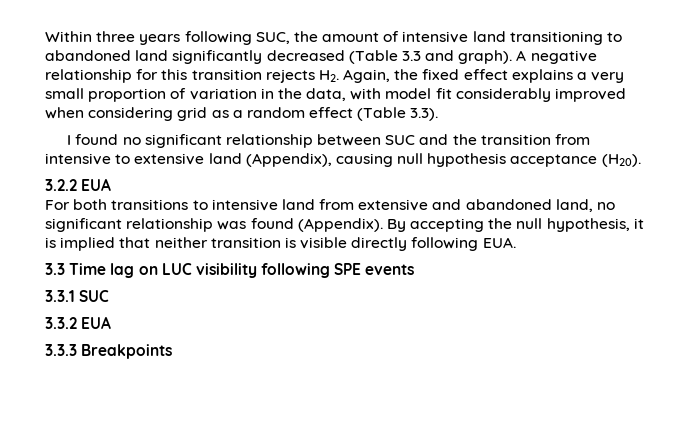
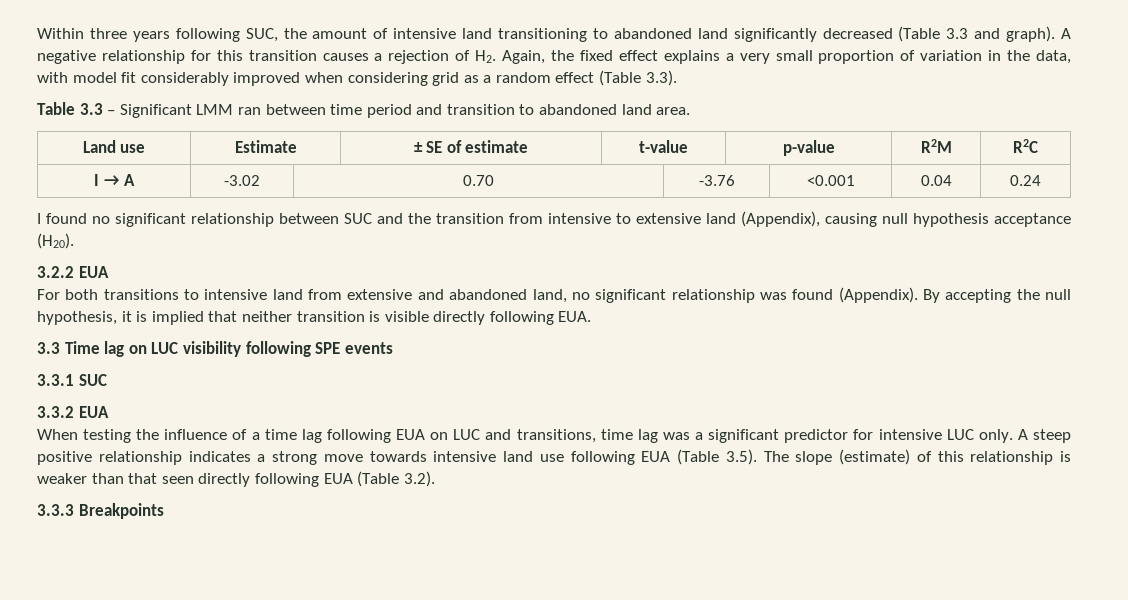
[265,69,315,83] rejects -> [322,50,471,64] causes a rejection of
(439, 114) none -> [37,102,691,118] [82,140,146,153] [234,140,297,153] [413,140,529,153] [639,140,688,153] [782,140,835,156] [920,139,952,153] [1013,139,1038,153] [94,174,135,186] [224,175,260,186] [463,175,494,186] [698,175,735,186] [806,175,855,186] [920,175,952,186] [1010,175,1041,186] // Table 3.3 – Significant LMM ran between time period and transition to abandoned land area. // Land use | Estimate | ± SE of estimate | t-value | p-value | R2M | R2C // I → A | -3.02 | 0.70 | -3.76 | <0.001 | 0.04 | 0.24
(112, 322) none -> [37,429,1071,443] [37,449,1071,465] [37,471,435,487] // When testing the influence of a time lag following EUA on LUC and transitions, time lag was a significant predictor for intensive LUC only. A steep positive relationship indicates a strong move towards intensive land use following EUA (Table 3.5). The slope (estimate) of this relationship is weaker than that seen directly following EUA (Table 3.2).

